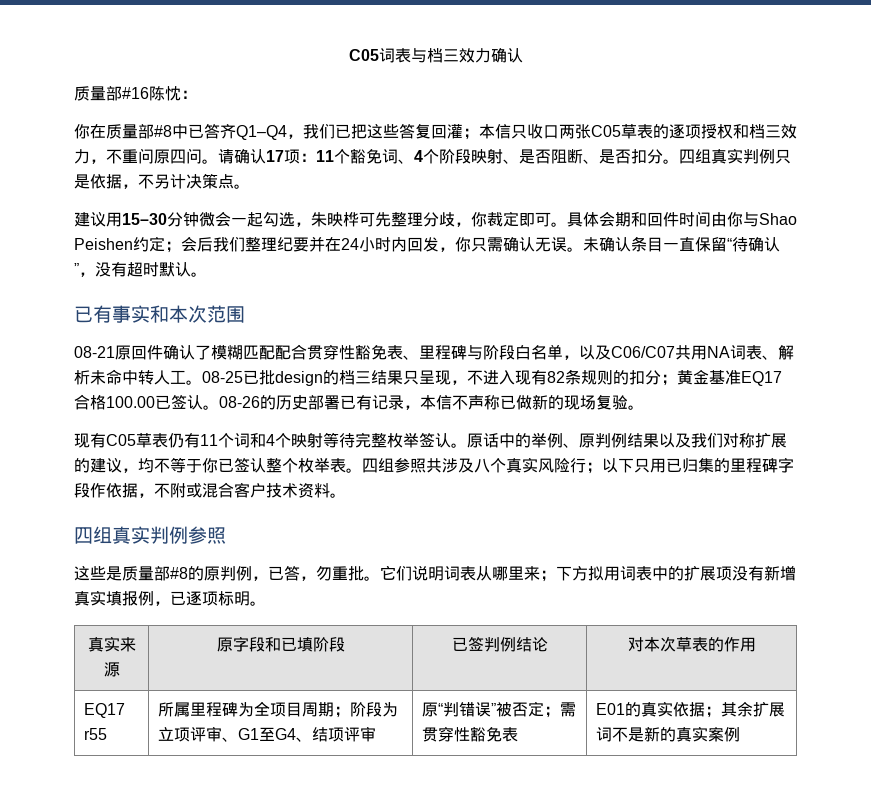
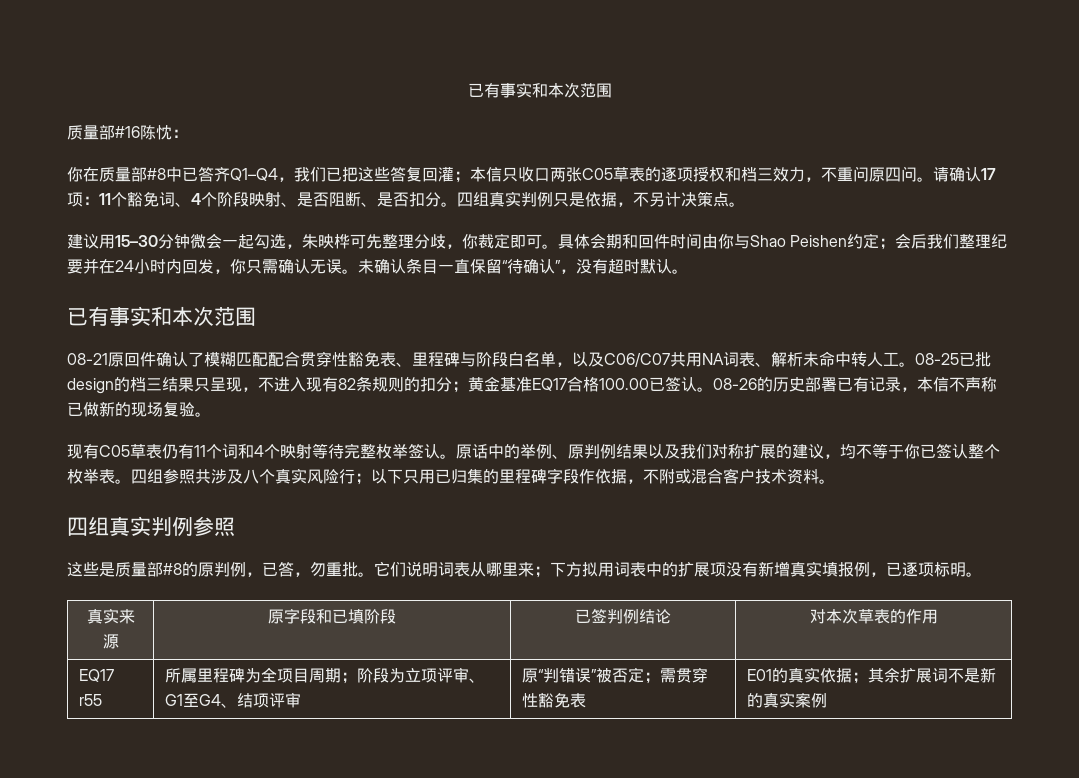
[348,48,523,63] C05词表与档三效力确认 -> [467,82,612,98] 已有事实和本次范围

